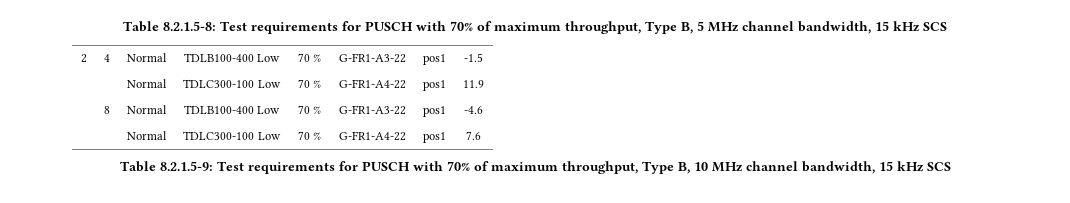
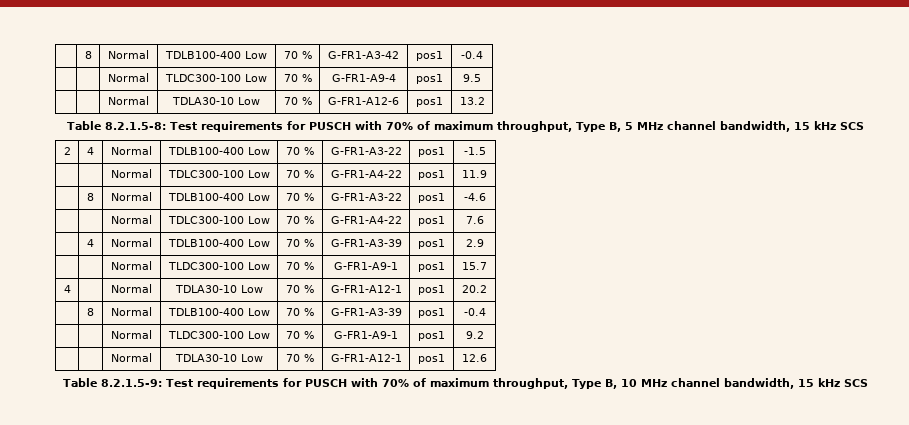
(123, 26) none -> [84,51,92,59] [108,50,149,59] [165,51,267,59] [283,51,312,59] [327,51,399,59] [416,51,443,61] [461,51,483,59] [108,73,149,82] [165,74,267,82] [283,74,312,82] [331,74,396,82] [416,74,443,84] [463,74,481,82] [108,96,149,105] [172,97,260,105] [283,97,312,105] [327,97,399,105] [416,97,443,107] [459,97,485,105] | 8 | Normal | TDLB100-400 Low | 70 % | G-FR1-A3-42 | pos1 | -0.4 // | | Normal | TLDC300-100 Low | 70 % | G-FR1-A9-4 | pos1 | 9.5 // | | Normal | TDLA30-10 Low | 70 % | G-FR1-A12-6 | pos1 | 13.2 //
(481, 135) none -> [87,239,94,247] [111,238,152,247] [167,239,270,247] [286,239,314,247] [330,239,402,247] [418,239,445,249] [465,239,484,247] [111,261,152,270] [167,262,270,270] [286,262,314,270] [333,262,398,270] [418,262,445,272] [462,262,487,270] [63,285,71,293] [111,284,152,293] [174,285,263,293] [286,285,314,293] [330,285,402,293] [418,285,445,295] [462,285,487,293] [87,308,94,316] [111,307,152,316] [167,308,270,316] [286,308,314,316] [330,308,402,316] [418,308,445,318] [463,308,486,316] [111,330,152,339] [167,331,270,339] [286,331,314,339] [333,331,398,339] [418,331,445,341] [465,331,484,339] [111,353,152,362] [174,354,263,362] [286,354,314,362] [330,354,402,362] [418,354,445,364] [462,354,487,362] // | 4 | Normal | TDLB100-400 Low | 70 % | G-FR1-A3-39 | pos1 | 2.9 // | | Normal | TLDC300-100 Low | 70 % | G-FR1-A9-1 | pos1 | 15.7 // 4 | | Normal | TDLA30-10 Low | 70 % | G-FR1-A12-1 | pos1 | 20.2 // | 8 | Normal | TDLB100-400 Low | 70 % | G-FR1-A3-39 | pos1 | -0.4 // | | Normal | TLDC300-100 Low | 70 % | G-FR1-A9-1 | pos1 | 9.2 // | | Normal | TDLA30-10 Low | 70 % | G-FR1-A12-1 | pos1 | 12.6

